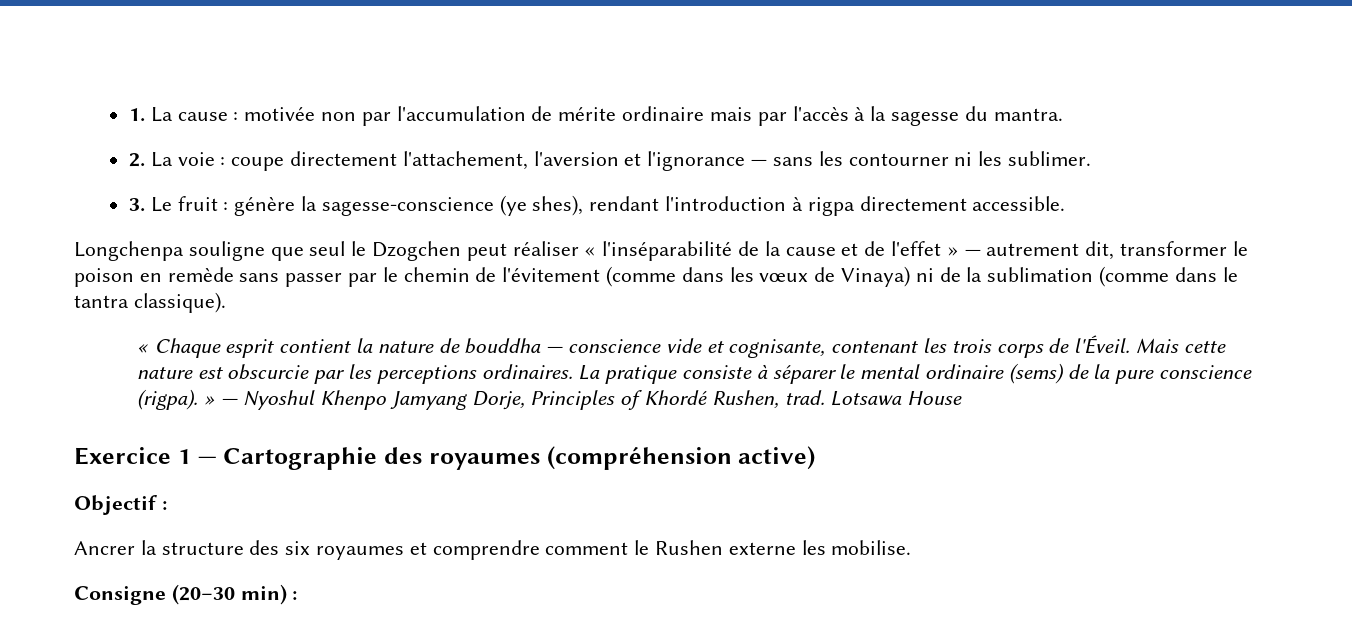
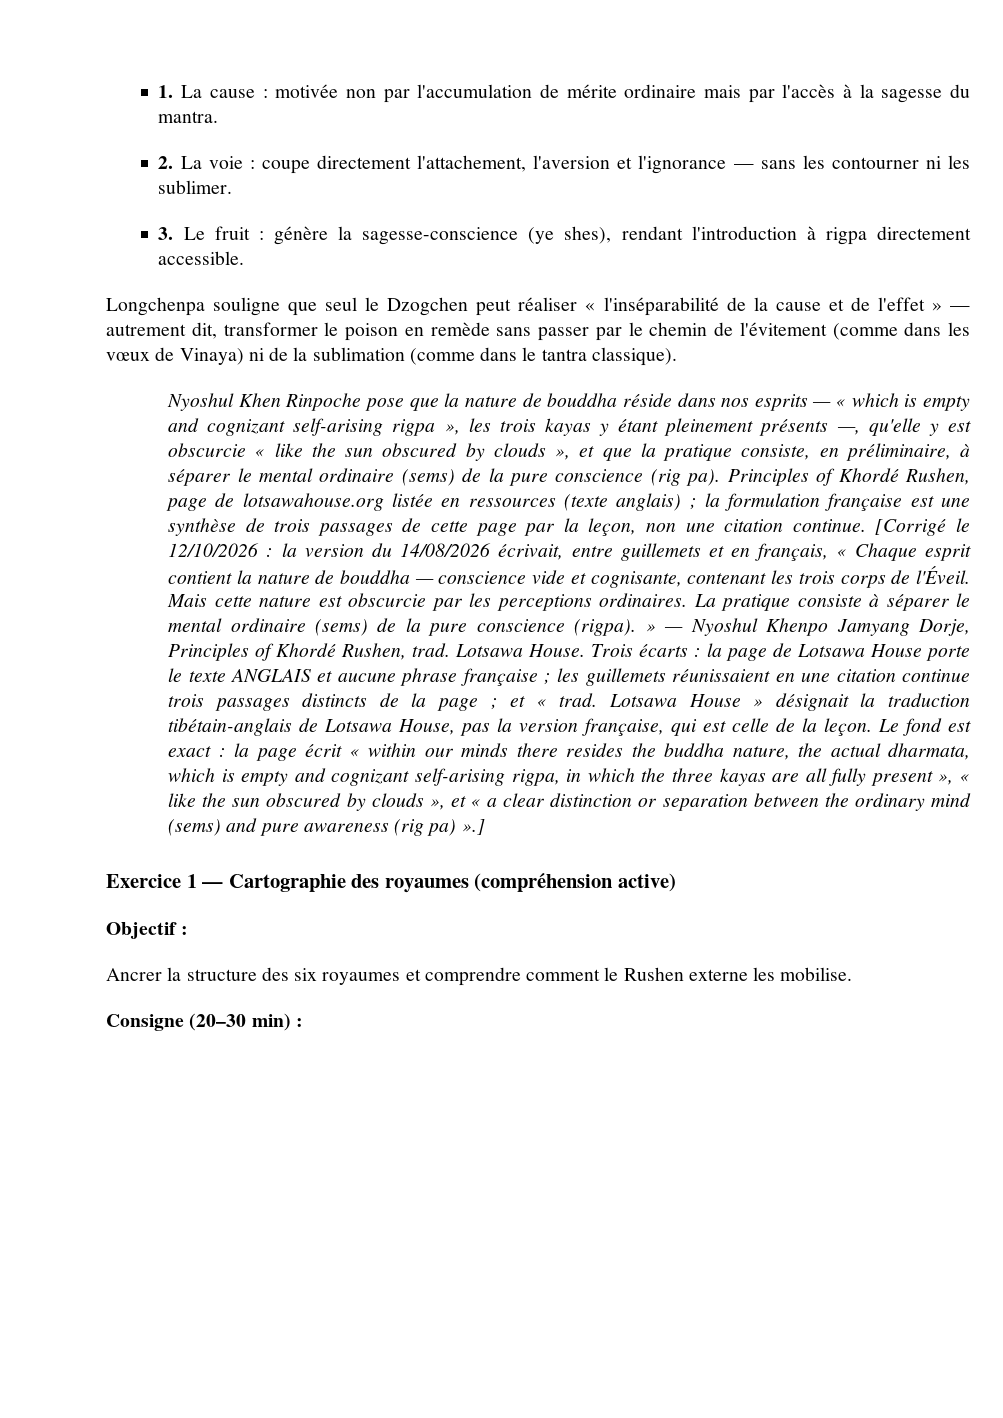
(226, 302) none -> [167,393,971,411] [168,418,972,436] [168,443,970,461] [168,468,970,486] [166,493,970,511] [168,518,970,536] [168,543,829,561] Nyoshul Khen Rinpoche pose que la nature de bouddha réside dans nos esprits — « which is empty and cognizant self-arising rigpa », les trois kayas y étant pleinement présents —, qu'elle y est obscurcie « like the sun obscured by clouds », et que la pratique consiste, en préliminaire, à séparer le mental ordinaire (sems) de la pure conscience (rig pa). Principles of Khordé Rushen, page de lotsawahouse.org listée en ressources (texte anglais) ; la formulation française est une synthèse de trois passages de cette page par la leçon, non une citation continue. [Corrigé le 12/10/2026 : la version du 14/08/2026 écrivait, entre guillemets et en français,
[907,391,963,405] House -> [528,643,971,661] [168,668,970,686] [168,693,970,711] [168,718,971,736] [168,743,970,761] [168,768,970,786] [168,793,972,811] [168,818,485,836] House. Trois écarts : la page de Lotsawa House porte le texte ANGLAIS et aucune phrase française ; les guillemets réunissaient en une citation continue trois passages distincts de la page ; et « trad. Lotsawa House » désignait la traduction tibétain-anglais de Lotsawa House, pas la version française, qui est celle de la leçon. Le fond est exact : la page écrit « within our minds there resides the buddha nature, the actual dharmata, which is empty and cognizant self-arising rigpa, in which the three kayas are all fully present », « like the sun obscured by clouds », et « a clear distinction or separation between the ordinary mind (sems) and pure awareness (rig pa) ».]

